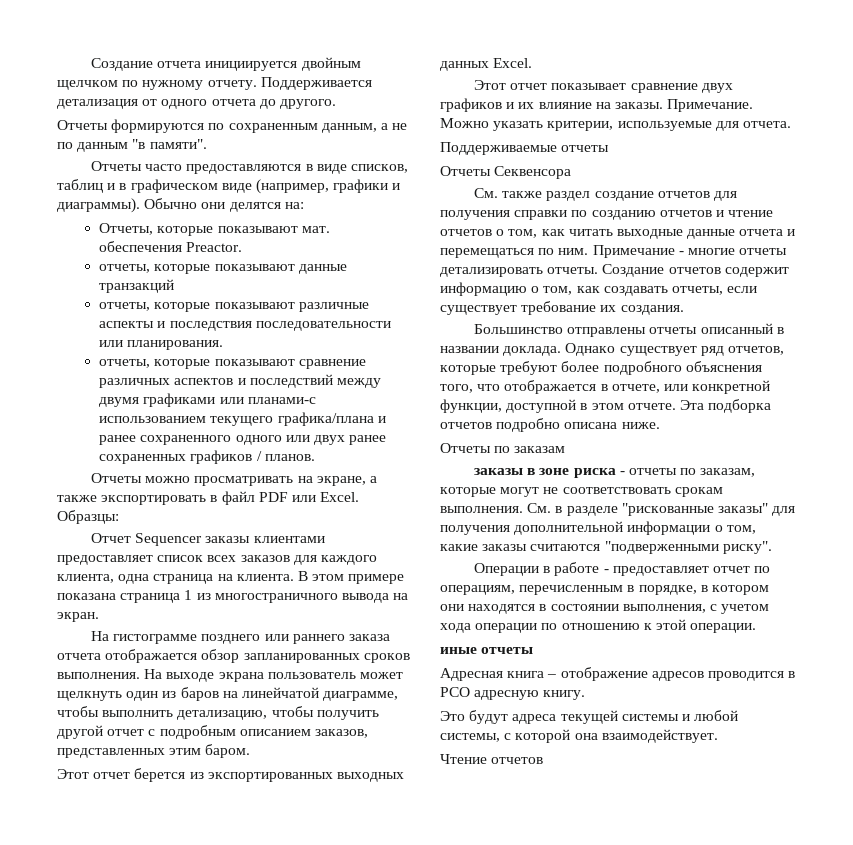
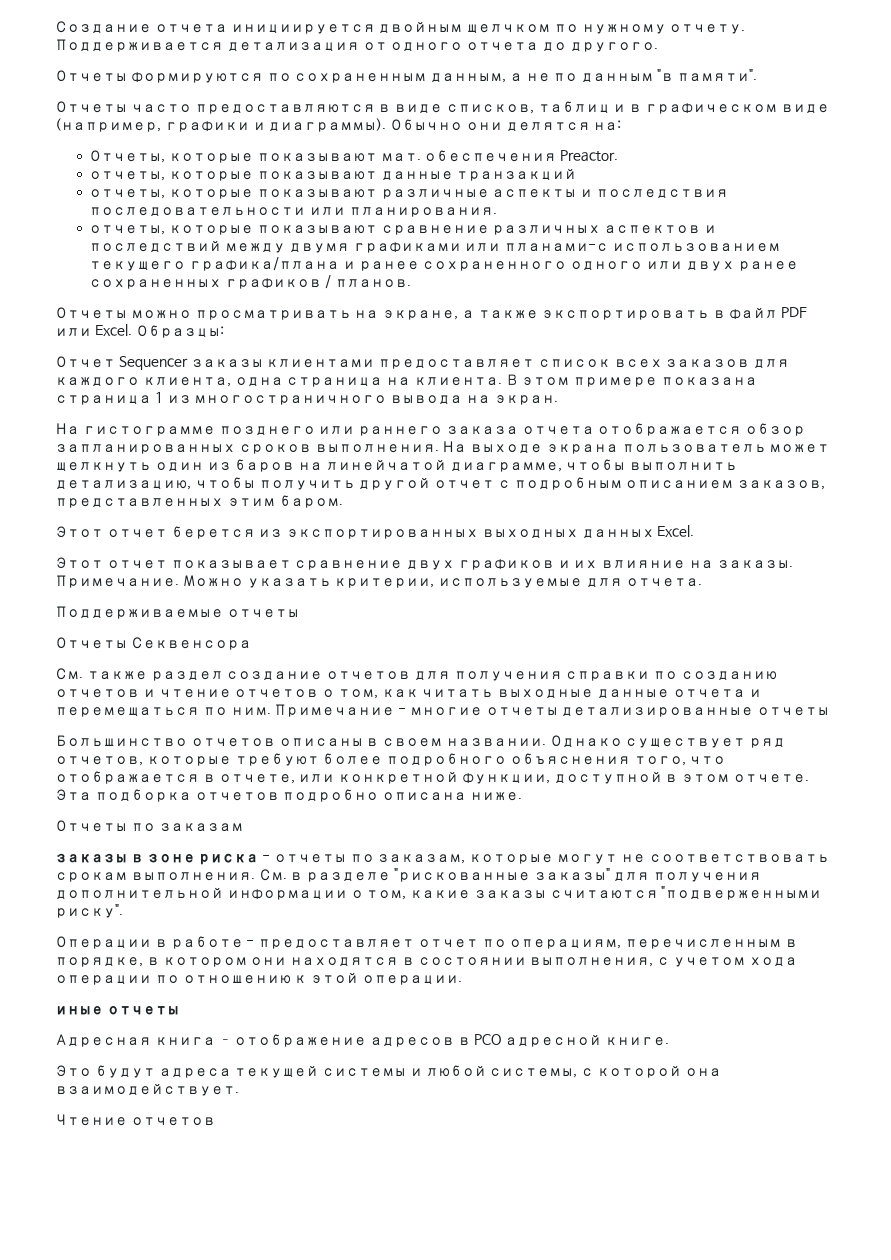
[440,264,789,277] [440,282,758,296] [440,301,684,315] [474,323,784,337] [440,346,562,356] детализировать отчеты. Создание отчетов содержит информацию о том, как создавать отчеты, если существует требование их создания. // Большинство отправлены отчеты описанный в названии доклада. -> [561,707,830,717] [55,735,546,747] детализированные отчеты // Большинство отчетов описаны в своем названии.
[707,671,784,681] проводится -> (455, 1042) none
[474,690,586,700] адресную книгу. -> [505,1034,670,1047] адресной книге.

